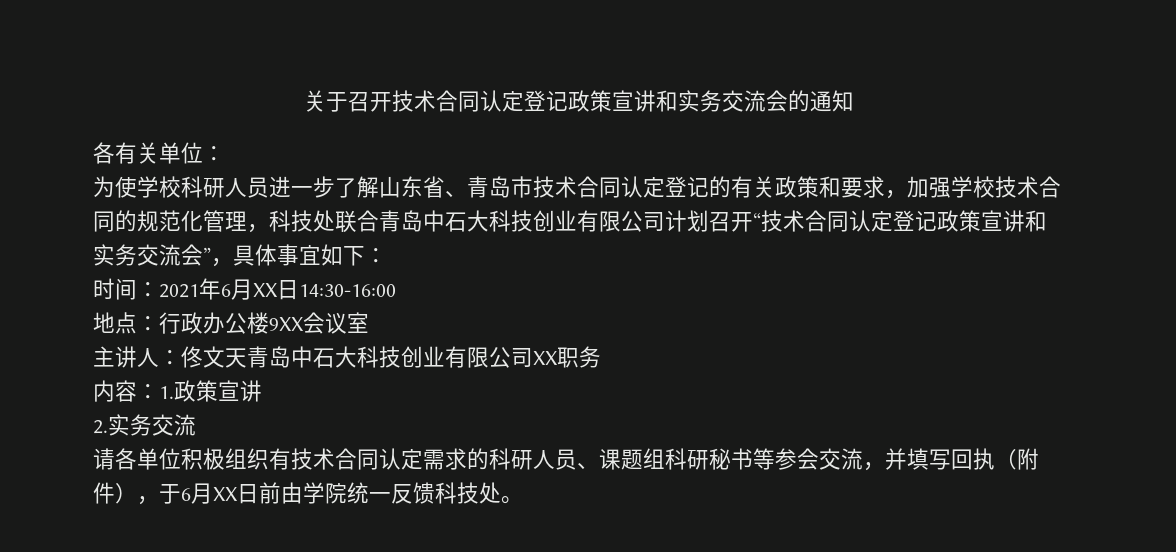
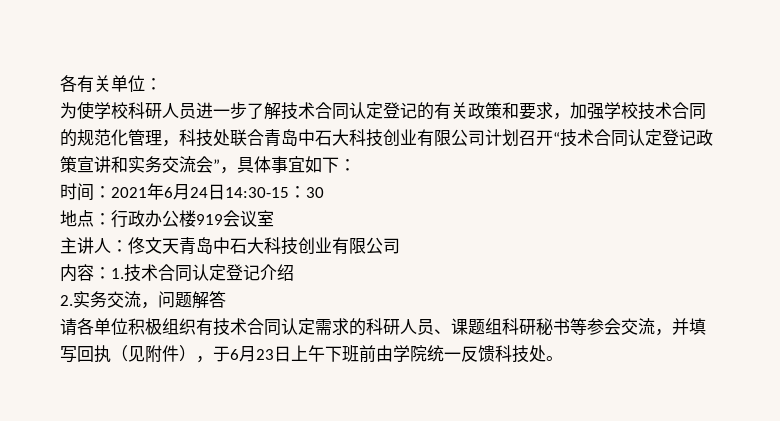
[304,90,854,112] 关于召开技术合同认定登记政策宣讲和实务交流会的通知 // -> (60, 83) none
[379,176,533,198] 山东省、青岛市 -> (281, 111) none
[253,280,396,300] XX日14:30-16:00 -> [190,184,324,200] 24日14:30-15：30
[269,317,304,331] 9XX -> [196,214,223,225] 919
[533,346,601,368] XX职务 -> (400, 246) none
[174,380,262,402] 政策宣讲 -> [124,264,294,282] 技术合同认定登记介绍
(196, 425) none -> [141,290,226,309] ，问题解答
(1017, 459) none -> [128,346,145,362] 见
[213,484,259,504] XX日 -> [256,345,359,362] 23日上午下班

